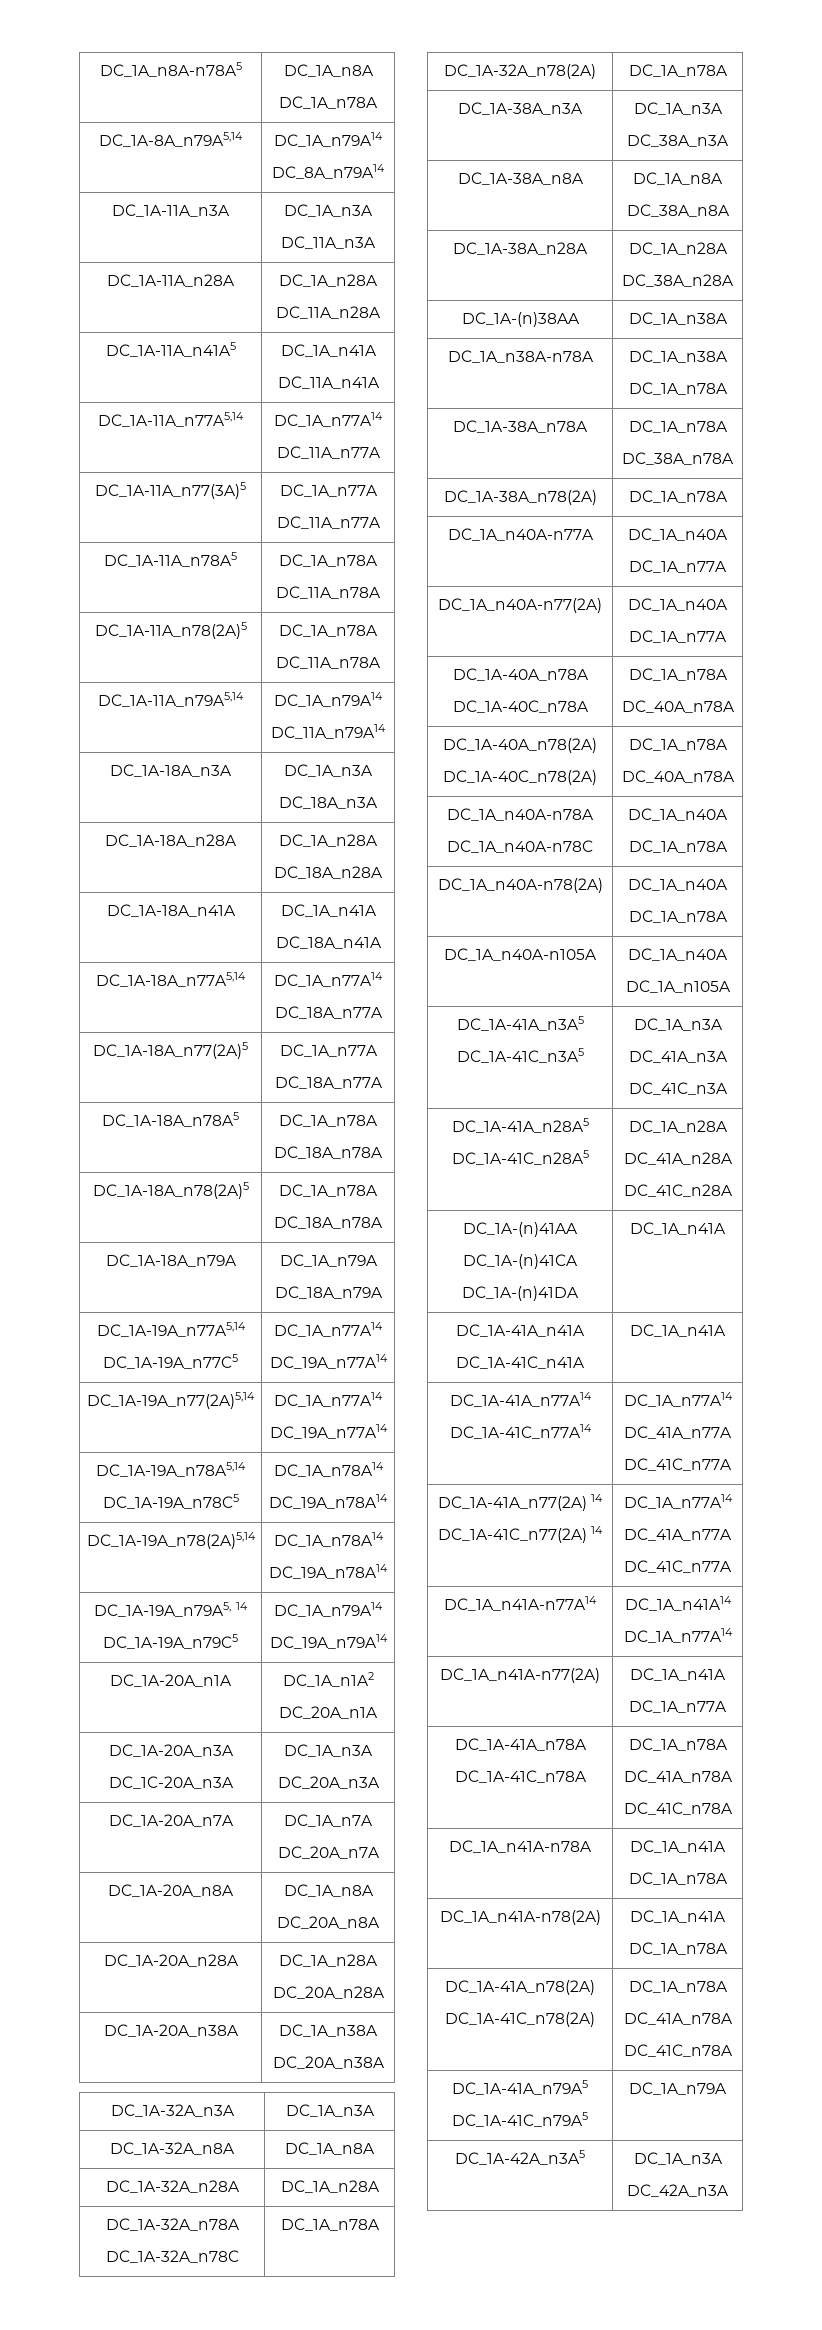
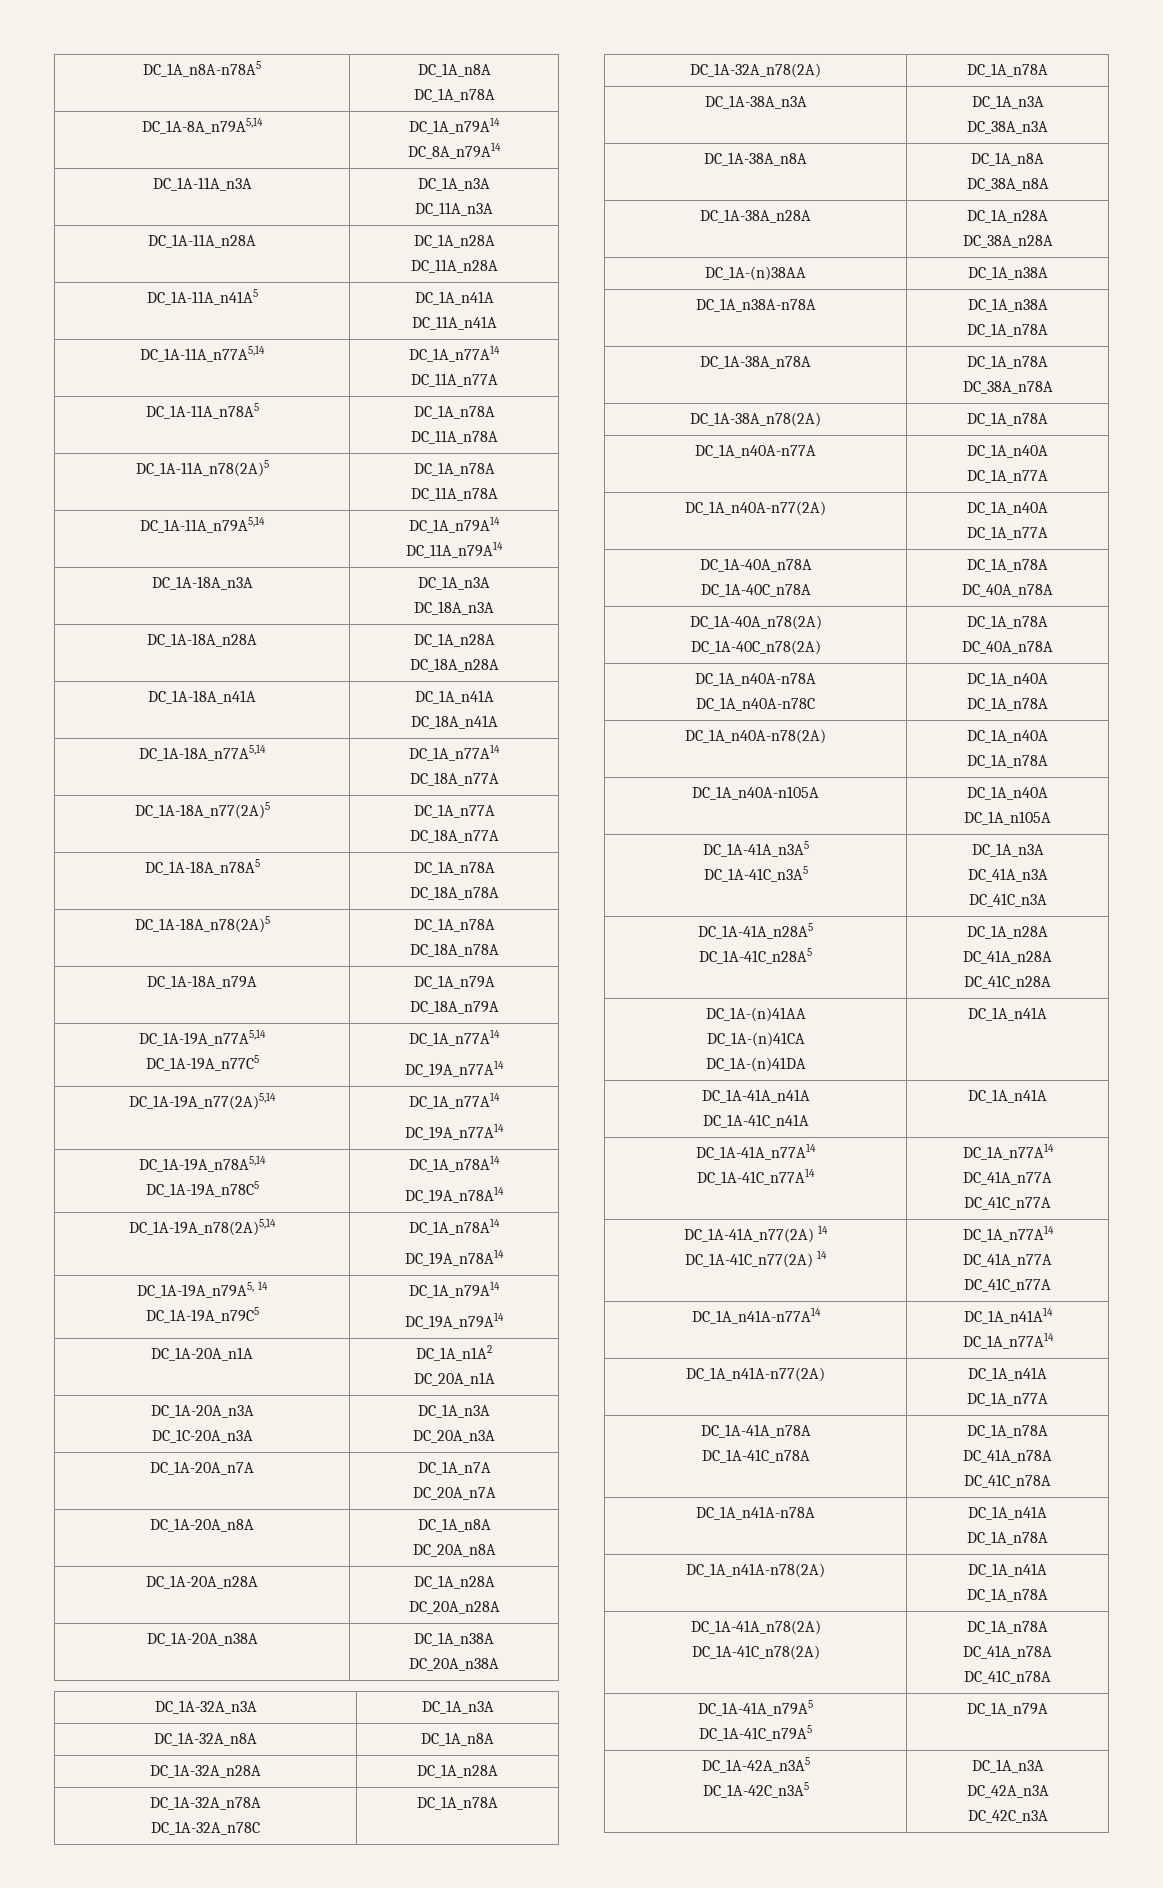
[95,482,246,499] [279,484,378,497] [276,516,381,529] // DC_1A-11A_n77(3A)5 | DC_1A_n77A // DC_11A_n77A -> (498, 380) none
(585, 2157) none -> [702,1782,809,1798] // DC_1A-42C_n3A5
(729, 2190) none -> [967,1810,1048,1823] // DC_42C_n3A

